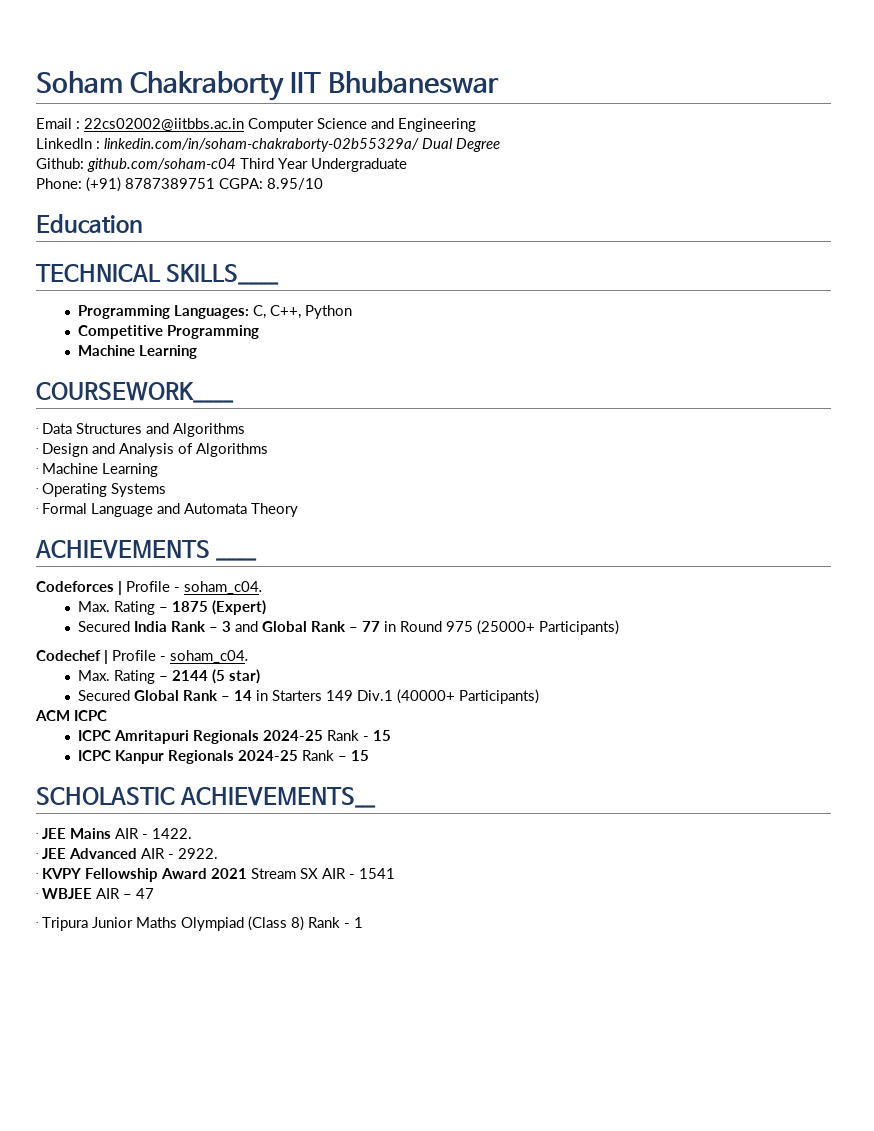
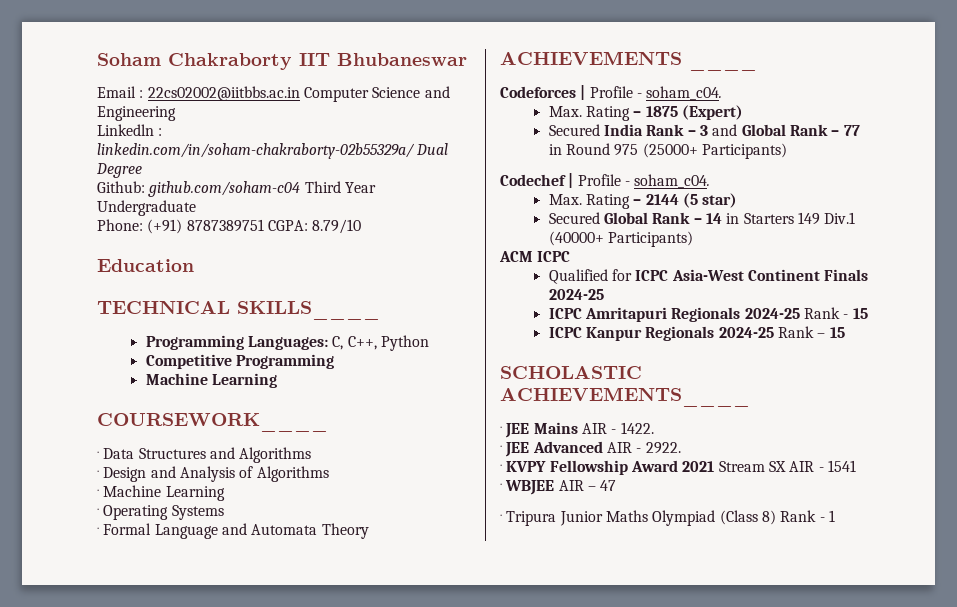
[267,178,323,190] 8.95/10 -> [312,219,362,234] 8.79/10
(107, 715) none -> [548,269,869,284] [548,289,604,300] // Qualified for ICPC Asia-West Continent Finals 2024-25
[180,787,377,808] ACHIEVEMENTS__ -> [500,387,750,407] ACHIEVEMENTS____

